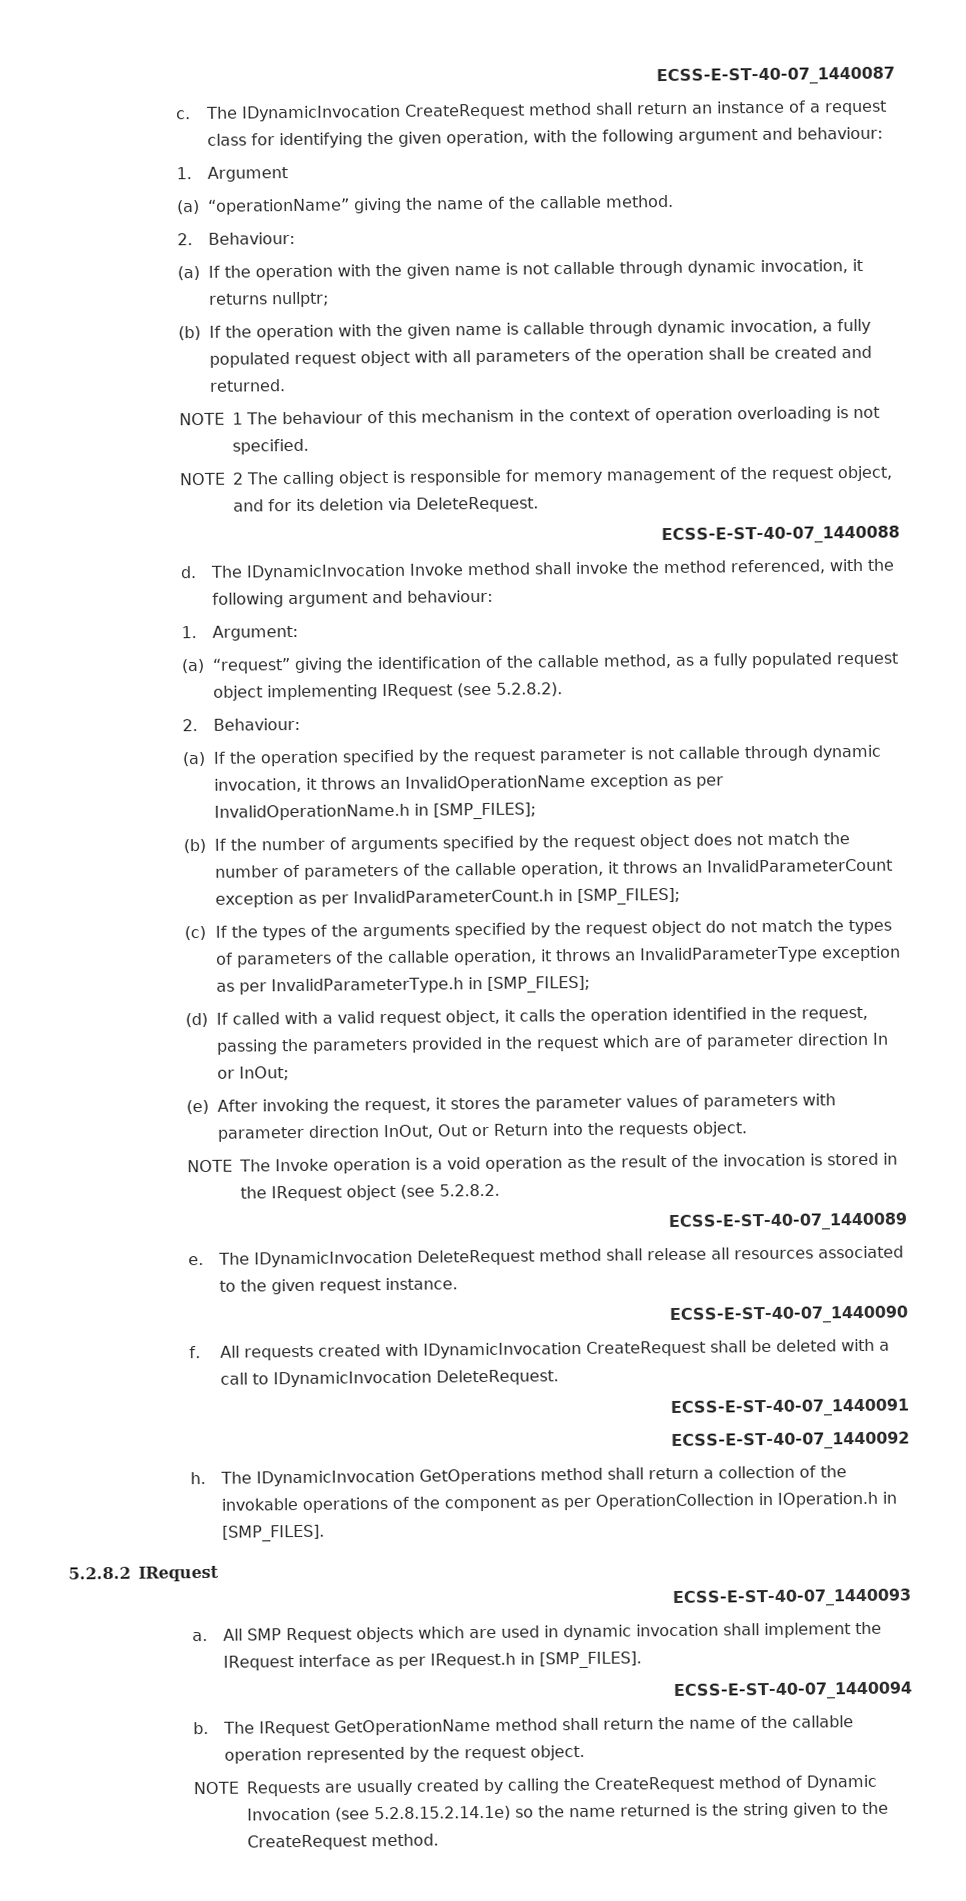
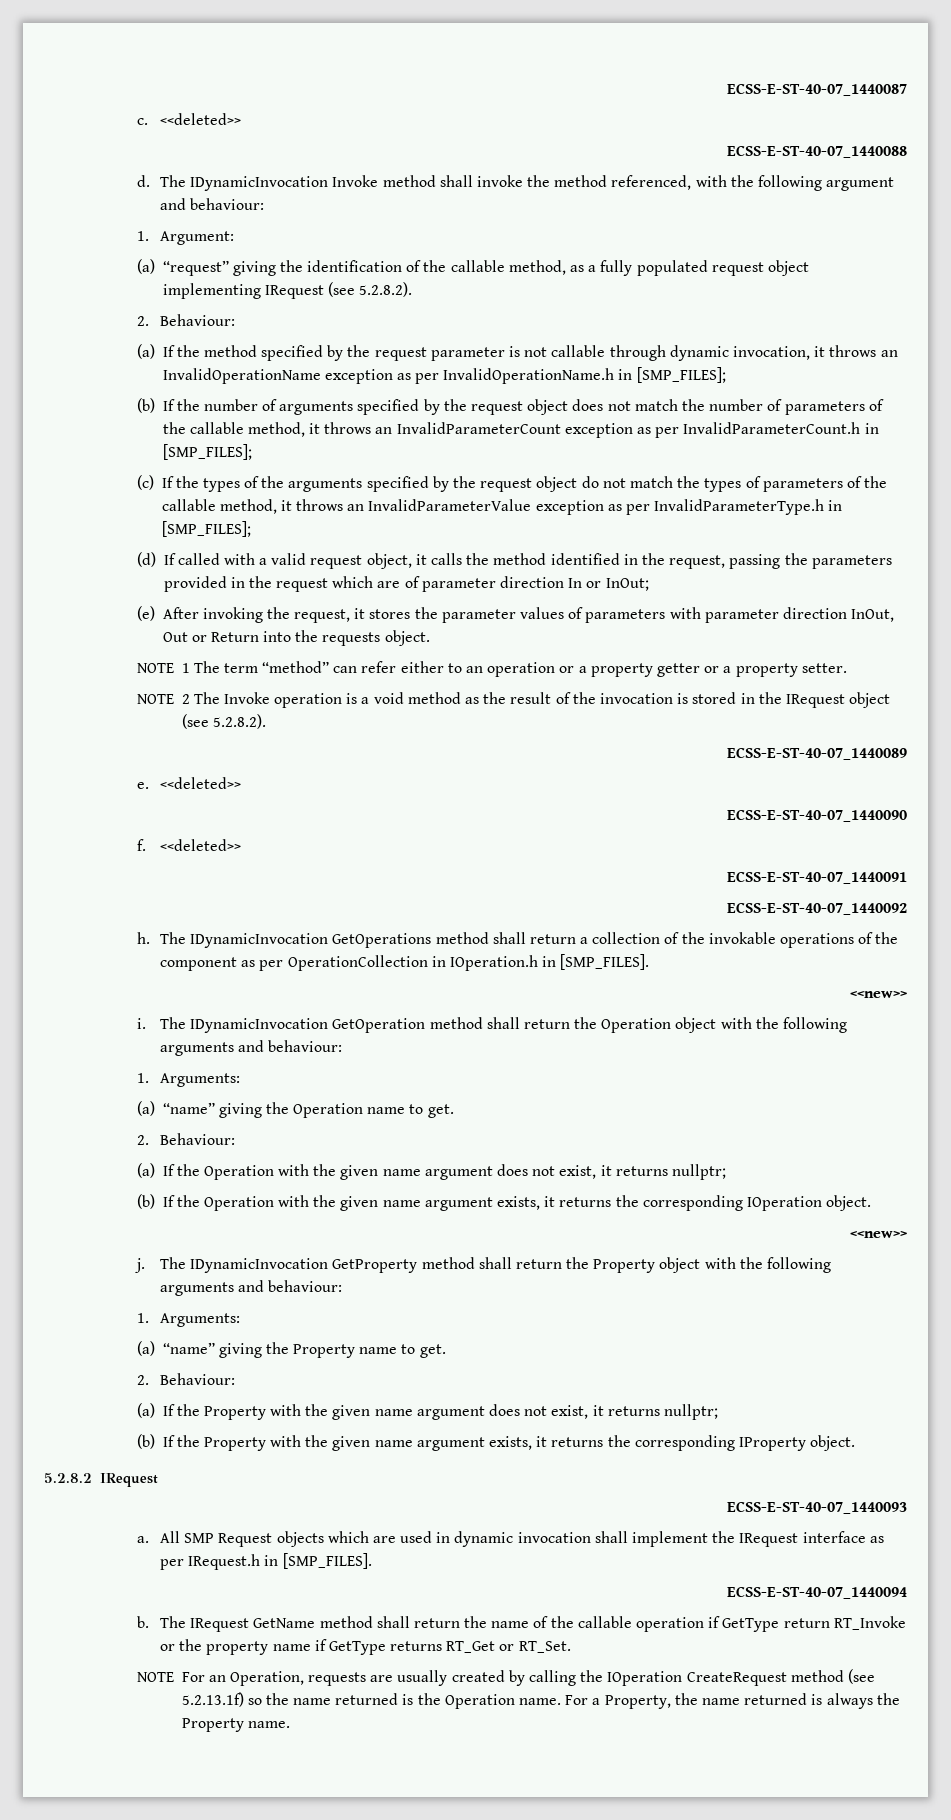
[205,100,887,122] [206,126,883,149] [175,166,288,182] [175,194,674,215] [176,231,295,246] [176,258,863,281] [207,291,329,308] [177,318,871,341] [208,345,872,368] [208,379,286,392] [178,406,880,426] [231,438,309,455] [178,465,893,488] [232,496,539,513] The IDynamicInvocation CreateRequest method shall return an instance of a request class for identifying the given operation, with the following argument and behaviour: // 1. Argument // (a) “operationName” giving the name of the callable method. // 2. Behaviour: // (a) If the operation with the given name is not callable through dynamic invocation, it returns nullptr; // (b) If the operation with the given name is callable through dynamic invocation, a fully populated request object with all parameters of the operation shall be created and returned. // NOTE 1 The behaviour of this mechanism in the context of operation overloading is not specified. // NOTE 2 The calling object is responsible for memory management of the request object, and for its deletion via DeleteRequest. -> [160,113,242,125] <<deleted>>
[259,750,339,767] operation -> [203,345,257,357] method
[520,861,604,878] operation, -> [247,422,305,437] method,
[452,946,818,966] operation, it throws an InvalidParameterType -> [219,499,532,514] method, it throws an InvalidParameterValue
[589,1008,668,1024] operation -> [493,553,547,565] method
(233, 1166) none -> [181,661,847,677] [136,694,190,704] 1 The term “method” can refer either to an operation or a property getter or a property setter. // NOTE 2
[484,1156,563,1172] operation -> [407,692,461,704] method
[438,1183,500,1197] 5.2.8.2. -> [212,714,266,729] 5.2.8.2).
[217,1245,904,1268] [218,1277,458,1295] [669,1305,909,1325] [188,1338,890,1361] [219,1369,559,1388] The IDynamicInvocation DeleteRequest method shall release all resources associated to the given request instance. // ECSS-E-ST-40-07_1440090 // f. All requests created with IDynamicInvocation CreateRequest shall be deleted with a call to IDynamicInvocation DeleteRequest. -> [160,777,242,789] [727,809,907,822] [136,839,242,851] <<deleted>> // ECSS-E-ST-40-07_1440090 // f. <<deleted>>
(325, 1533) none -> [850,991,907,998] [136,1017,848,1033] [160,1040,343,1056] [136,1073,241,1087] [136,1101,454,1118] [136,1133,236,1145] [136,1163,726,1180] [136,1194,872,1211] [850,1231,907,1238] [134,1257,832,1273] [160,1280,343,1296] [136,1313,241,1327] [136,1341,446,1358] [136,1373,236,1385] [136,1403,718,1420] [136,1434,856,1451] // <<new>> // i. The IDynamicInvocation GetOperation method shall return the Operation object with the following arguments and behaviour: // 1. Arguments: // (a) “name” giving the Operation name to get. // 2. Behaviour: // (a) If the Operation with the given name argument does not exist, it returns nullptr; // (b) If the Operation with the given name argument exists, it returns the corresponding IOperation object. // <<new>> // j. The IDynamicInvocation GetProperty method shall return the Property object with the following arguments and behaviour: // 1. Arguments: // (a) “name” giving the Property name to get. // 2. Behaviour: // (a) If the Property with the given name argument does not exist, it returns nullptr; // (b) If the Property with the given name argument exists, it returns the corresponding IProperty object.
[333,1718,491,1736] GetOperationName -> [253,1618,316,1628] GetName
[305,1744,585,1763] [192,1780,320,1797] represented by the request object. // NOTE Requests -> [708,1616,906,1632] [160,1639,571,1655] [136,1671,367,1686] if GetType return RT_Invoke or the property name if GetType returns RT_Get or RT_Set. // NOTE For an Operation, requests
[593,1774,877,1793] [246,1805,511,1822] CreateRequest method of Dynamic Invocation (see 5.2.8.15.2.14.1e) -> [607,1669,875,1686] [181,1692,244,1707] IOperation CreateRequest method (see 5.2.13.1f)
[742,1801,889,1819] [246,1833,439,1851] string given to the CreateRequest method. -> [444,1693,900,1709] [181,1718,290,1732] Operation name. For a Property, the name returned is always the Property name.

